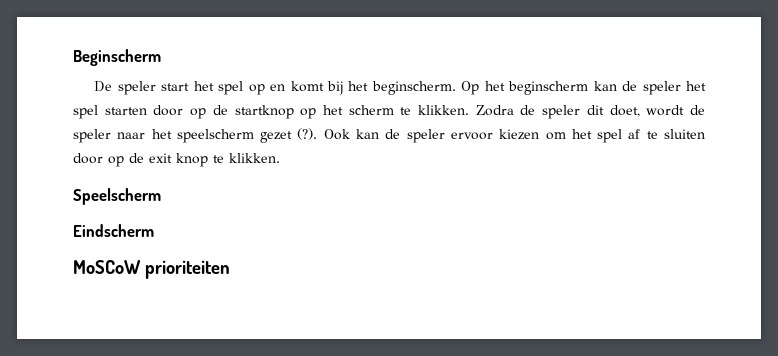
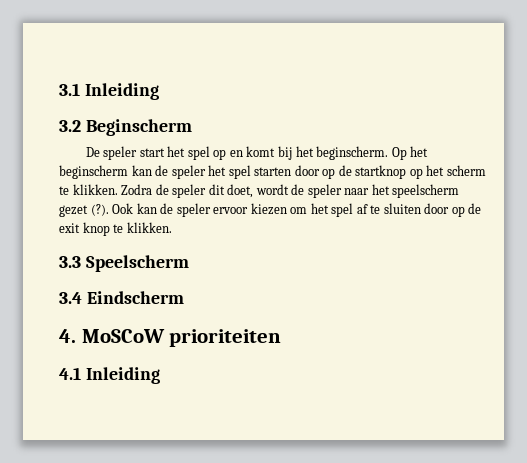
(73, 57) none -> [59,83,159,100] [59,120,81,132] 3.1 Inleiding // 3.2
(280, 158) none -> [59,256,81,268] 3.3
(161, 196) none -> [59,292,82,304] 3.4
(154, 230) none -> [59,329,76,343] 4.
(230, 269) none -> [59,367,160,384] // 4.1 Inleiding

